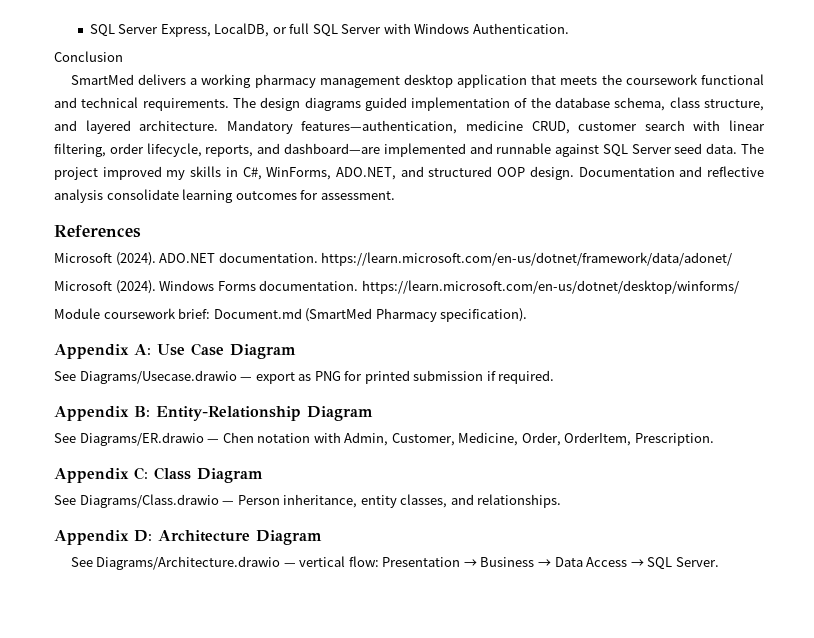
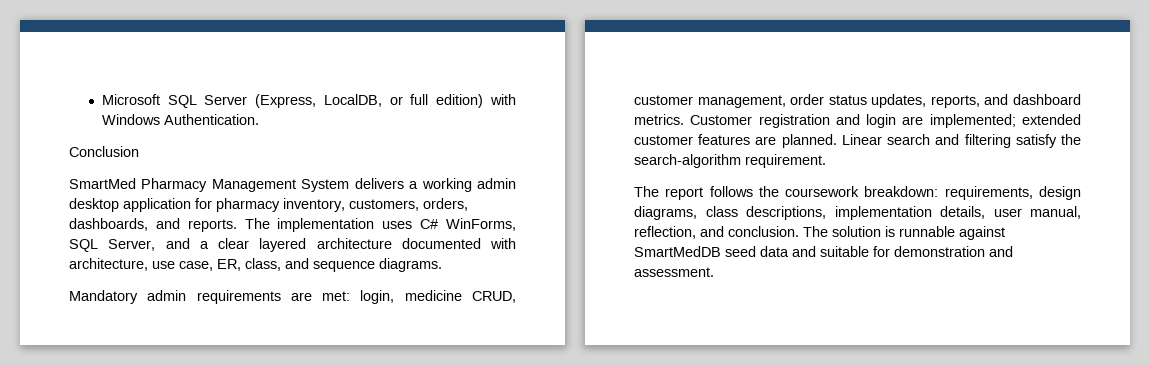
[89,24,211,37] SQL Server Express, -> [101,94,317,108] Microsoft SQL Server (Express,
[312,24,382,37] SQL Server -> [436,94,484,108] edition)
[138,74,764,88] [54,97,764,111] [54,120,766,134] [54,143,765,157] [54,166,764,180] [54,189,395,203] [54,225,141,238] [54,252,733,266] [54,280,739,294] [54,308,528,322] [54,343,296,359] [54,370,555,384] [54,406,373,421] [54,432,714,446] [54,467,263,483] [54,494,562,508] [54,530,322,545] [70,556,719,570] delivers a working pharmacy management desktop application that meets the coursework functional and technical requirements. The design diagrams guided implementation of the database schema, class structure, and layered architecture. Mandatory features—authentication, medicine CRUD, customer search with linear filtering, order lifecycle, reports, and dashboard—are implemented and runnable against SQL Server seed data. The project improved my skills in C#, WinForms, ADO.NET, and structured OOP design. Documentation and reflective analysis consolidate learning outcomes for assessment. // References // Microsoft (2024). ADO.NET documentation. https://learn.microsoft.com/en-us/dotnet/framework/data/adonet/ // Microsoft (2024). Windows Forms documentation. https://learn.microsoft.com/en-us/dotnet/desktop/winforms/ // Module coursework brief: Document.md (SmartMed Pharmacy specification). // Appendix A: Use Case Diagram // See Diagrams/Usecase.drawio — export as PNG for printed submission if required. // Appendix B: Entity-Relationship Diagram // See Diagrams/ER.drawio — Chen notation with Admin, Customer, Medicine, Order, OrderItem, Prescription. // Appendix C: Class Diagram // See Diagrams/Class.drawio — Person inheritance, entity classes, and relationships. // Appendix D: Architecture Diagram // See Diagrams/Architecture.drawio — vertical flow: Presentation → Business → Data Access → SQL Server. -> [141,178,516,192] [69,198,468,212] [69,218,516,232] [69,238,516,252] [69,258,442,272] [69,290,516,304] [634,94,1081,108] [634,114,1081,128] [634,134,1081,148] [634,154,826,168] [634,186,1081,200] [634,206,1081,220] [634,226,1005,240] [634,246,1013,257] [634,267,714,277] Pharmacy Management System delivers a working admin desktop application for pharmacy inventory, customers, orders, dashboards, and reports. The implementation uses C# WinForms, SQL Server, and a clear layered architecture documented with architecture, use case, ER, class, and sequence diagrams. // Mandatory admin requirements are met: login, medicine CRUD, customer management, order status updates, reports, and dashboard metrics. Customer registration and login are implemented; extended customer features are planned. Linear search and filtering satisfy the search-algorithm requirement. // The report follows the coursework breakdown: requirements, design diagrams, class descriptions, implementation details, user manual, reflection, and conclusion. The solution is runnable against SmartMedDB seed data and suitable for demonstration and assessment.

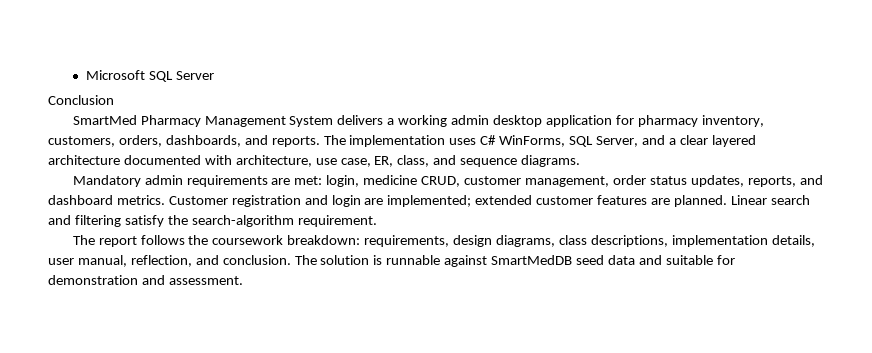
[255,94,516,108] [101,114,259,125] (Express, LocalDB, or full edition) with Windows Authentication. -> (215, 75) none

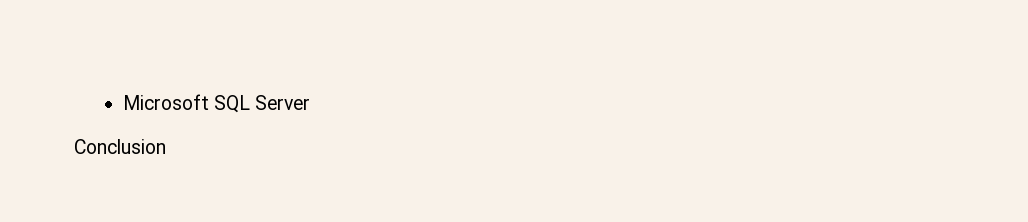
[72,115,764,127] [48,135,756,147] [48,155,581,167] [72,175,823,187] [48,195,810,207] [48,215,377,227] [72,235,815,247] [48,255,735,267] [48,275,243,285] // SmartMed Pharmacy Management System delivers a working admin desktop application for pharmacy inventory, customers, orders, dashboards, and reports. The implementation uses C# WinForms, SQL Server, and a clear layered architecture documented with architecture, use case, ER, class, and sequence diagrams. // Mandatory admin requirements are met: login, medicine CRUD, customer management, order status updates, reports, and dashboard metrics. Customer registration and login are implemented; extended customer features are planned. Linear search and filtering satisfy the search-algorithm requirement. // The report follows the coursework breakdown: requirements, design diagrams, class descriptions, implementation details, user manual, reflection, and conclusion. The solution is runnable against SmartMedDB seed data and suitable for demonstration and assessment. -> (166, 146) none

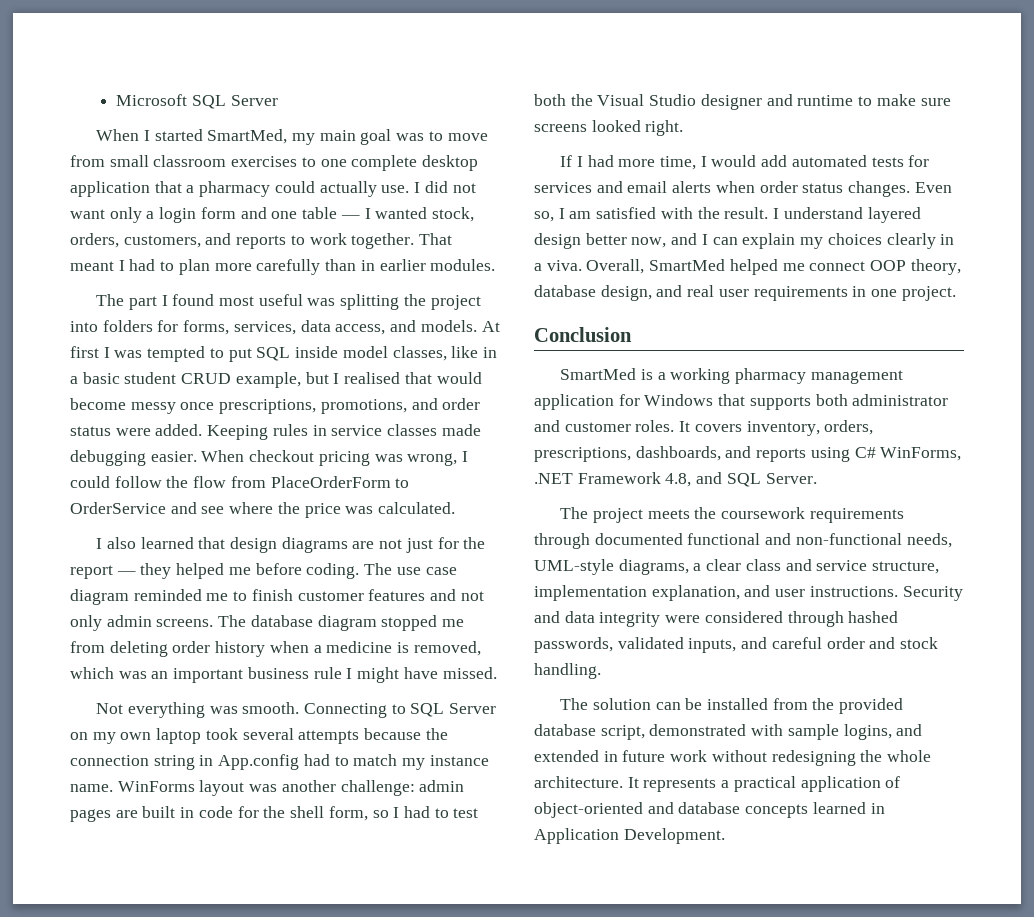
[74,139,166,154] Conclusion -> [96,129,488,145] [70,155,479,171] [70,181,476,197] [70,207,474,223] [70,233,453,249] [70,259,496,275] [96,294,481,310] [70,320,500,335] [70,346,497,362] [70,372,482,388] [70,398,481,414] [70,424,481,440] [70,450,469,466] [70,476,410,488] [70,502,456,518] [96,537,486,553] [70,563,457,579] [70,589,484,605] [70,615,465,631] [70,641,481,657] [70,667,497,683] [96,702,497,718] [70,728,448,744] [70,754,489,770] [70,780,465,796] [70,806,479,822] [534,94,951,110] [534,120,684,136] [560,155,930,170] [534,181,952,197] [534,207,921,223] [534,233,955,249] [534,259,961,275] [534,285,956,301] [534,327,632,342] [560,368,903,384] [534,394,949,410] [534,420,874,436] [534,446,962,462] [534,472,817,487] [560,507,904,523] [534,533,952,549] [534,559,940,575] [534,585,963,601] [534,611,899,627] [534,637,939,653] [534,663,601,679] [560,698,904,714] [534,724,923,740] [534,750,932,766] [534,776,901,792] [534,802,885,818] [534,828,725,844] When I started SmartMed, my main goal was to move from small classroom exercises to one complete desktop application that a pharmacy could actually use. I did not want only a login form and one table — I wanted stock, orders, customers, and reports to work together. That meant I had to plan more carefully than in earlier modules. // The part I found most useful was splitting the project into folders for forms, services, data access, and models. At first I was tempted to put SQL inside model classes, like in a basic student CRUD example, but I realised that would become messy once prescriptions, promotions, and order status were added. Keeping rules in service classes made debugging easier. When checkout pricing was wrong, I could follow the flow from PlaceOrderForm to OrderService and see where the price was calculated. // I also learned that design diagrams are not just for the report — they helped me before coding. The use case diagram reminded me to finish customer features and not only admin screens. The database diagram stopped me from deleting order history when a medicine is removed, which was an important business rule I might have missed. // Not everything was smooth. Connecting to SQL Server on my own laptop took several attempts because the connection string in App.config had to match my instance name. WinForms layout was another challenge: admin pages are built in code for the shell form, so I had to test both the Visual Studio designer and runtime to make sure screens looked right. // If I had more time, I would add automated tests for services and email alerts when order status changes. Even so, I am satisfied with the result. I understand layered design better now, and I can explain my choices clearly in a viva. Overall, SmartMed helped me connect OOP theory, database design, and real user requirements in one project. // Conclusion // SmartMed is a working pharmacy management application for Windows that supports both administrator and customer roles. It covers inventory, orders, prescriptions, dashboards, and reports using C# WinForms, .NET Framework 4.8, and SQL Server. // The project meets the coursework requirements through documented functional and non-functional needs, UML-style diagrams, a clear class and service structure, implementation explanation, and user instructions. Security and data integrity were considered through hashed passwords, validated inputs, and careful order and stock handling. // The solution can be installed from the provided database script, demonstrated with sample logins, and extended in future work without redesigning the whole architecture. It represents a practical application of object-oriented and database concepts learned in Application Development.

